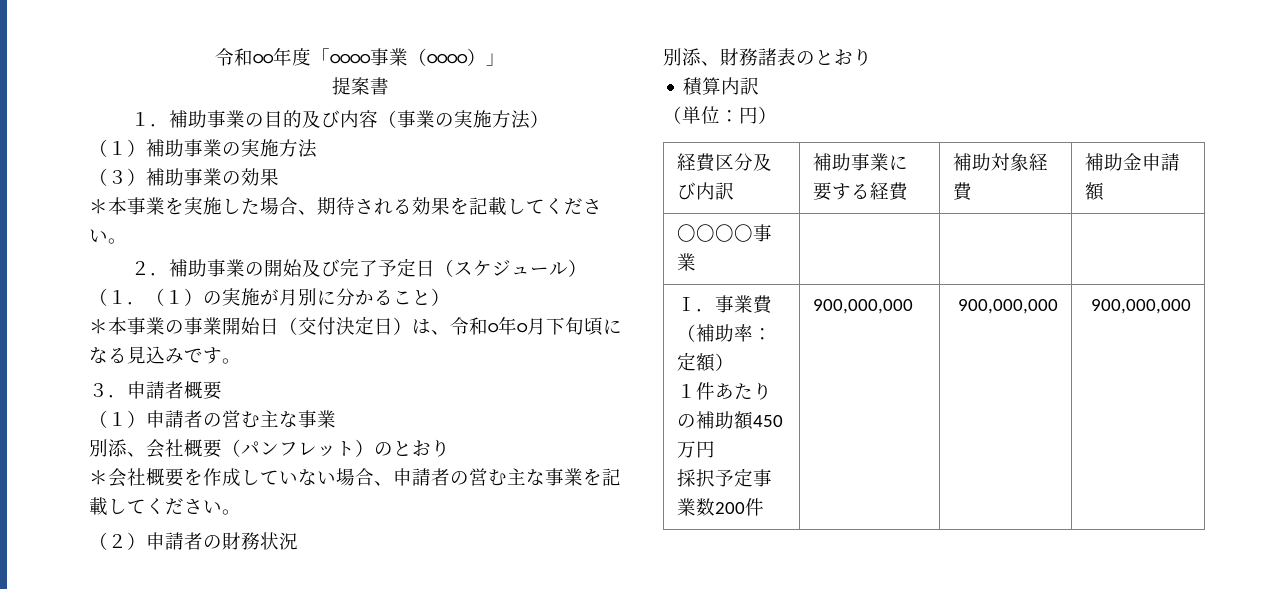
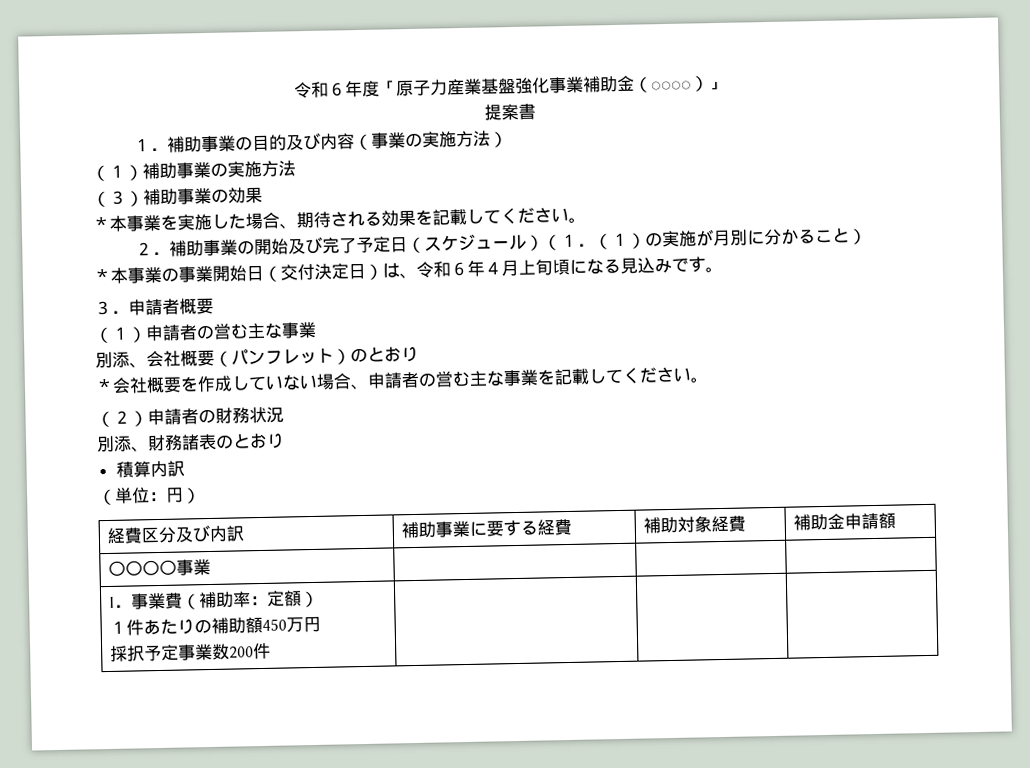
[215,47,408,66] 令和○○年度「○○○○事業 -> [293,75,635,99] 令和６年度「原子力産業基盤強化事業補助金
[488,316,565,335] ○年○月下 -> [450,259,536,277] ６年４月上
[813,299,914,314] [957,299,1058,314] [1090,299,1191,314] 900,000,000 | 900,000,000 | 900,000,000 -> (271, 651) | |

